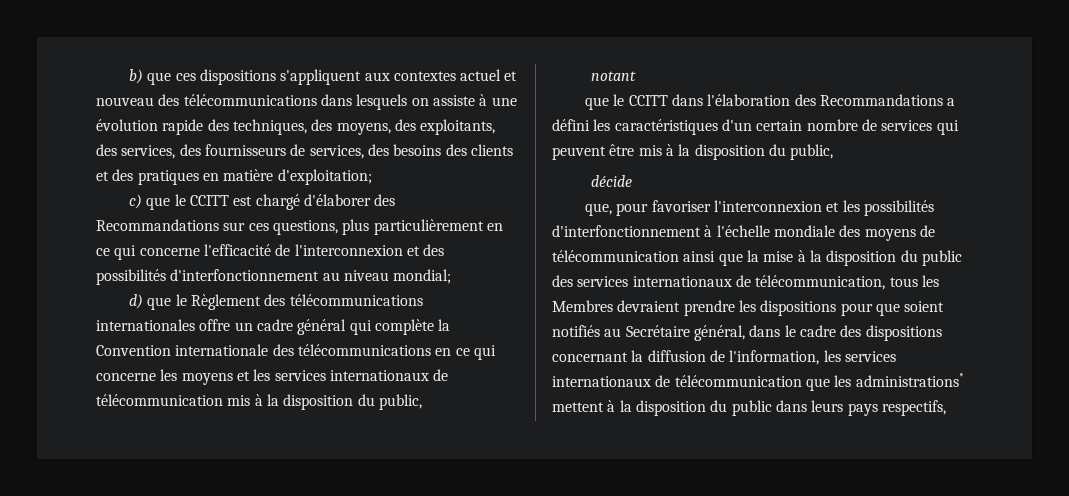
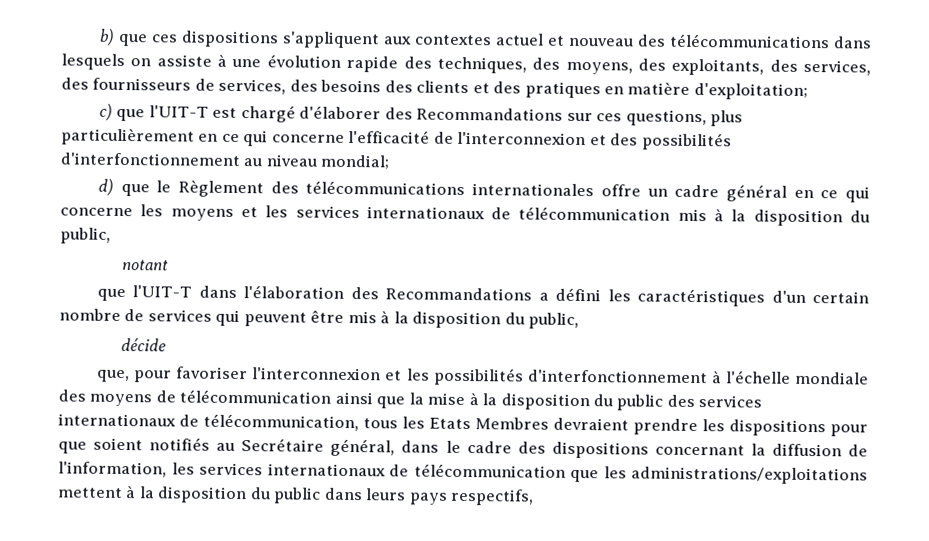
[174,194,229,206] le CCITT -> [148,105,209,118] l'UIT-T
[349,319,451,335] [96,344,431,356] qui complète la Convention internationale des télécommunications -> (787, 193) none
[613,94,668,106] le CCITT -> [132,285,193,298] l'UIT-T
(939, 281) none -> [429,417,471,430] Etats
[855,373,964,387] administrations* -> [631,466,868,485] administrations/exploitations

